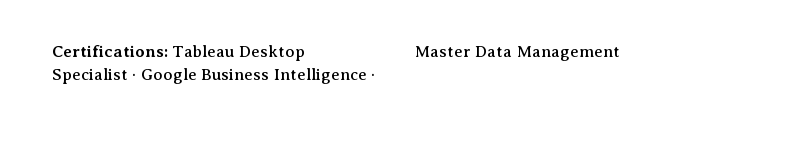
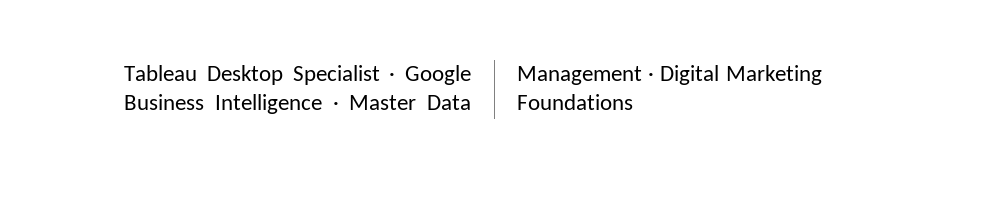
[52,45,168,57] Certifications: -> (124, 73) none
(620, 53) none -> [648,65,822,85] [517,94,633,110] · Digital Marketing Foundations

